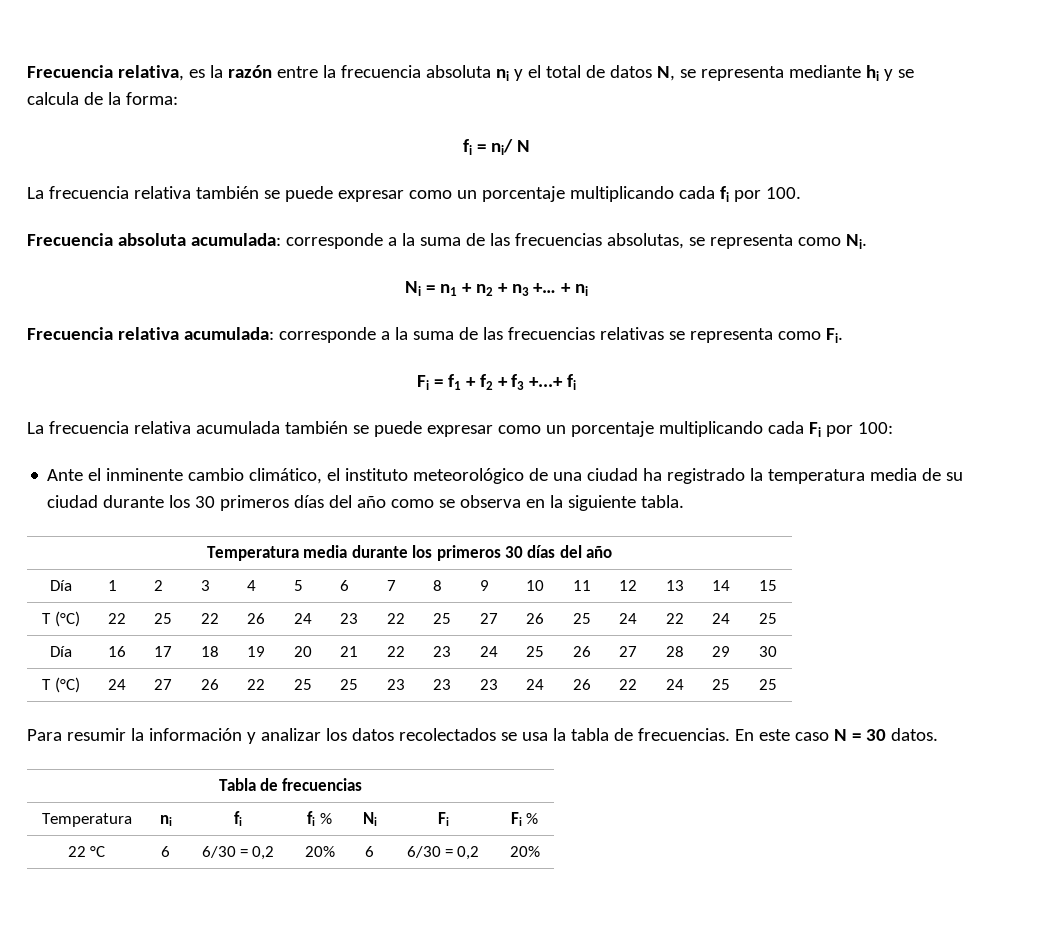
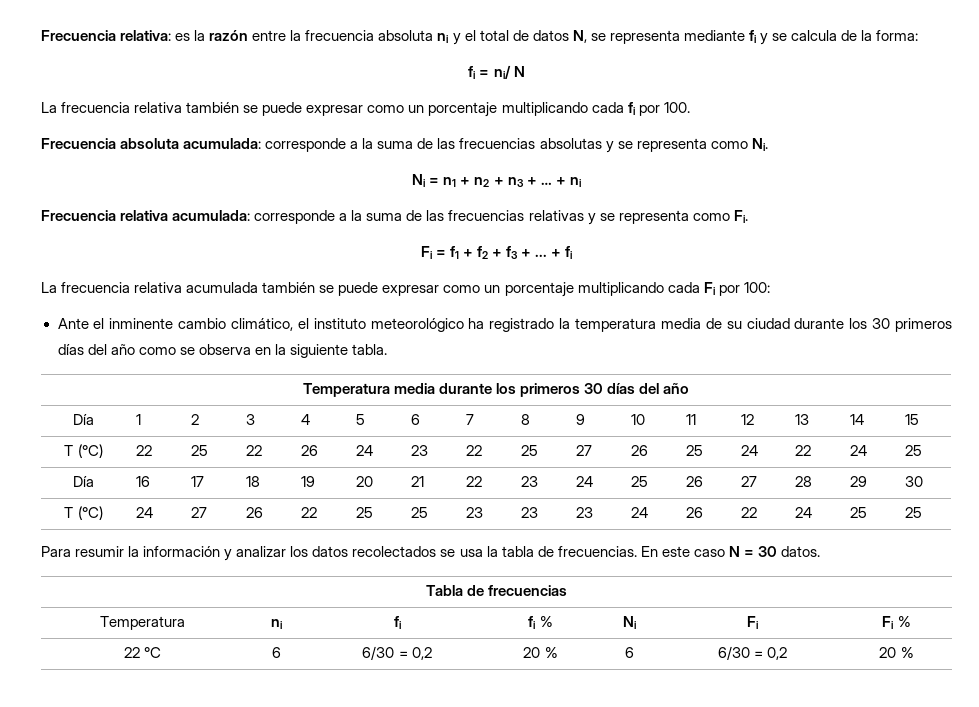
[27,65,184,81] Frecuencia relativa, -> [41,30,172,41] Frecuencia relativa:
[865,65,879,81] hi -> [748,30,756,43] fi
[606,233,684,249] absolutas, -> [539,138,614,153] absolutas y
[533,283,557,293] +… -> [526,177,552,185] + …
(664, 333) none -> [587,213,596,225] y
[529,377,564,387] +...+ -> [521,249,562,257] + ... +
[529,468,639,481] de una ciudad -> (464, 325) none
[304,846,335,857] [365,846,374,857] [406,846,480,860] [509,846,540,857] 20% | 6 | 6/30 = 0,2 | 20% -> [523,647,558,658] [625,647,634,658] [717,646,788,660] [879,647,914,658] 20 % | 6 | 6/30 = 0,2 | 20 %

